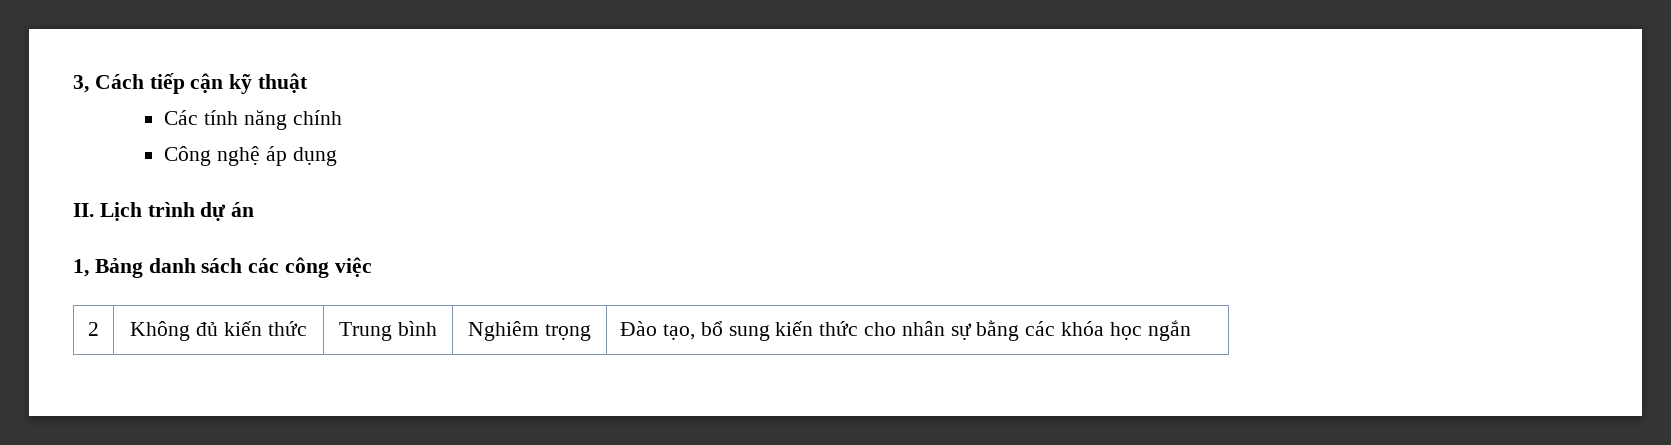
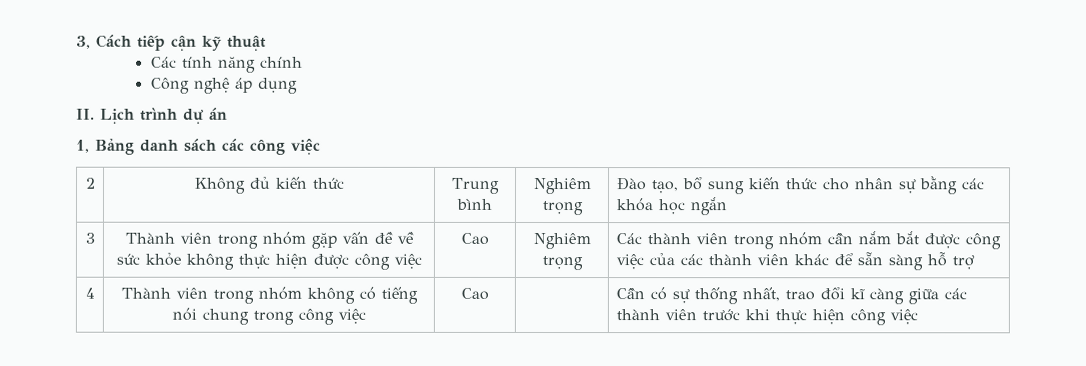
(1191, 330) none -> [84,232,95,244] [124,231,414,249] [115,252,422,270] [460,232,489,245] [532,232,591,250] [541,255,583,271] [615,231,1001,250] [615,252,975,271] [84,287,95,299] [120,286,418,304] [171,307,366,325] [460,287,489,300] [615,287,967,305] [615,309,918,326] // 3 | Thành viên trong nhóm gặp vấn đề về sức khỏe không thực hiện được công việc | Cao | Nghiêm trọng | Các thành viên trong nhóm cần nắm bắt được công việc của các thành viên khác để sẵn sàng hỗ trợ // 4 | Thành viên trong nhóm không có tiếng nói chung trong công việc | Cao | | Cần có sự thống nhất, trao đổi kĩ càng giữa các thành viên trước khi thực hiện công việc

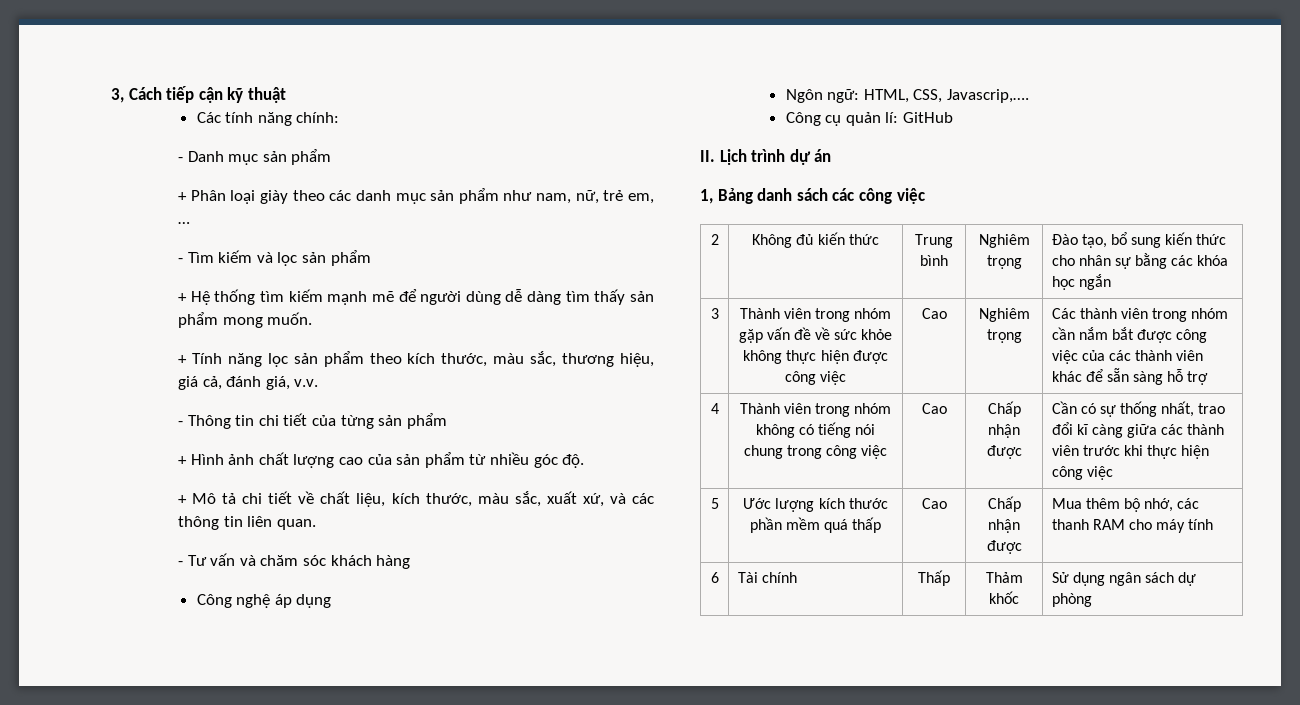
[259,56,303,68] [150,77,298,94] chính // Công nghệ áp dụng -> [296,112,340,123] [178,149,332,165] [178,188,654,204] [178,222,191,224] [178,250,371,266] [178,289,654,305] [178,312,313,328] [178,351,655,367] [178,376,319,390] [178,413,447,429] [178,452,585,468] [178,491,654,507] [178,516,316,530] [178,553,411,569] [196,594,332,608] [785,89,1030,103] [785,112,954,126] chính: // - Danh mục sản phẩm // + Phân loại giày theo các danh mục sản phẩm như nam, nữ, trẻ em, … // - Tìm kiếm và lọc sản phẩm // + Hệ thống tìm kiếm mạnh mẽ để người dùng dễ dàng tìm thấy sản phẩm mong muốn. // + Tính năng lọc sản phẩm theo kích thước, màu sắc, thương hiệu, giá cả, đánh giá, v.v. // - Thông tin chi tiết của từng sản phẩm // + Hình ảnh chất lượng cao của sản phẩm từ nhiều góc độ. // + Mô tả chi tiết về chất liệu, kích thước, màu sắc, xuất xứ, và các thông tin liên quan. // - Tư vấn và chăm sóc khách hàng // Công nghệ áp dụng // Ngôn ngữ: HTML, CSS, Javascrip,…. // Công cụ quản lí: GitHub
(489, 293) none -> [987,401,1021,417] [988,424,1020,438] [986,445,1022,459] Chấp nhận được
(918, 317) none -> [710,498,719,509] [743,498,888,512] [749,517,882,533] [921,498,947,509] [987,496,1021,512] [988,519,1020,533] [986,540,1022,554] [1051,498,1200,512] [1051,519,1214,533] [710,572,719,583] [737,572,797,583] [918,570,950,586] [985,572,1023,583] [989,591,1019,604] [1051,572,1197,586] [1051,593,1092,607] // 5 | Ước lượng kích thước phần mềm quá thấp | Cao | Chấp nhận được | Mua thêm bộ nhớ, các thanh RAM cho máy tính // 6 | Tài chính | Thấp | Thảm khốc | Sử dụng ngân sách dự phòng

